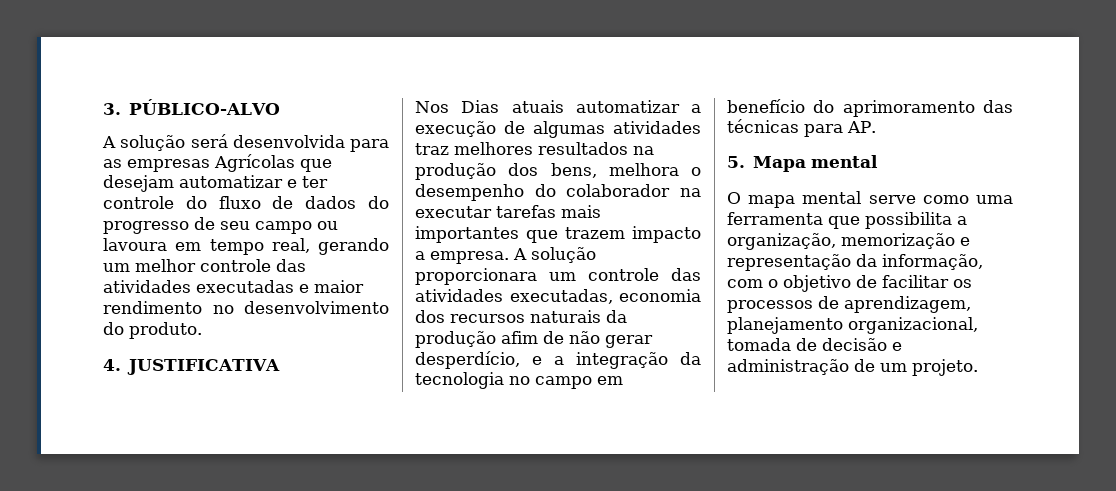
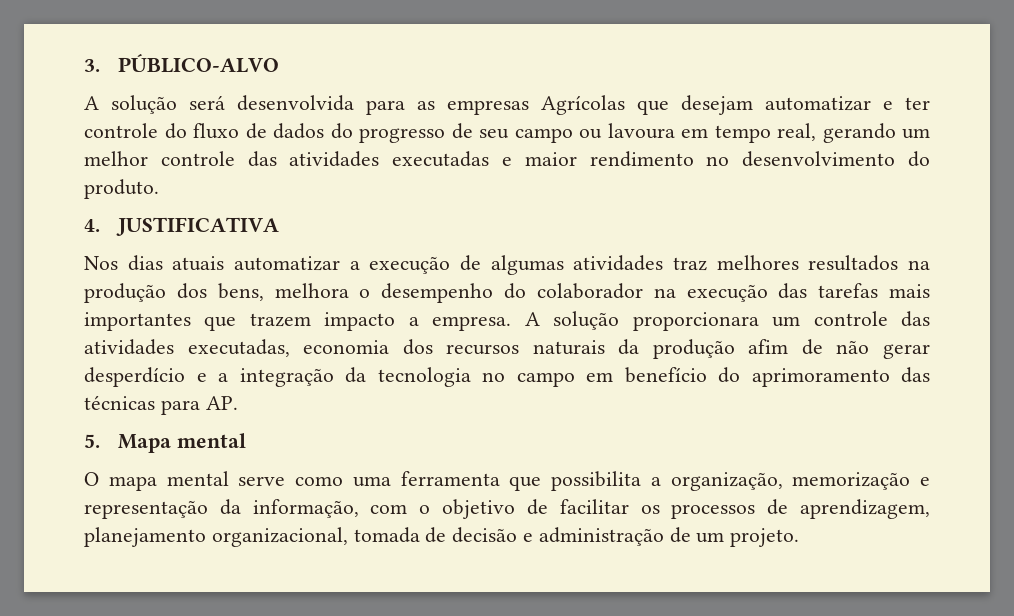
[461,100,500,113] Dias -> [127,255,163,271] dias
[415,206,492,218] executar -> [686,283,808,302] execução das
[415,351,520,369] desperdício, -> [84,367,185,387] desperdício

